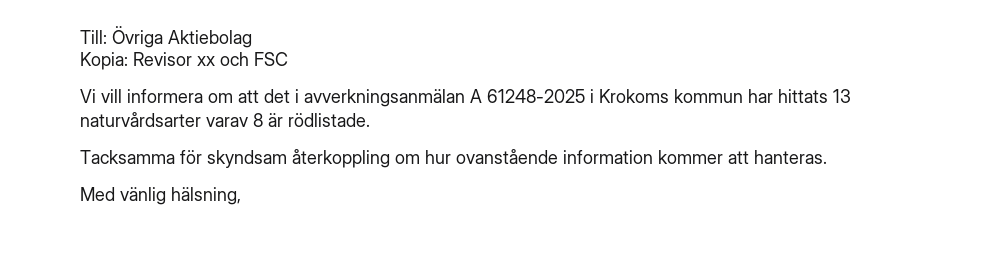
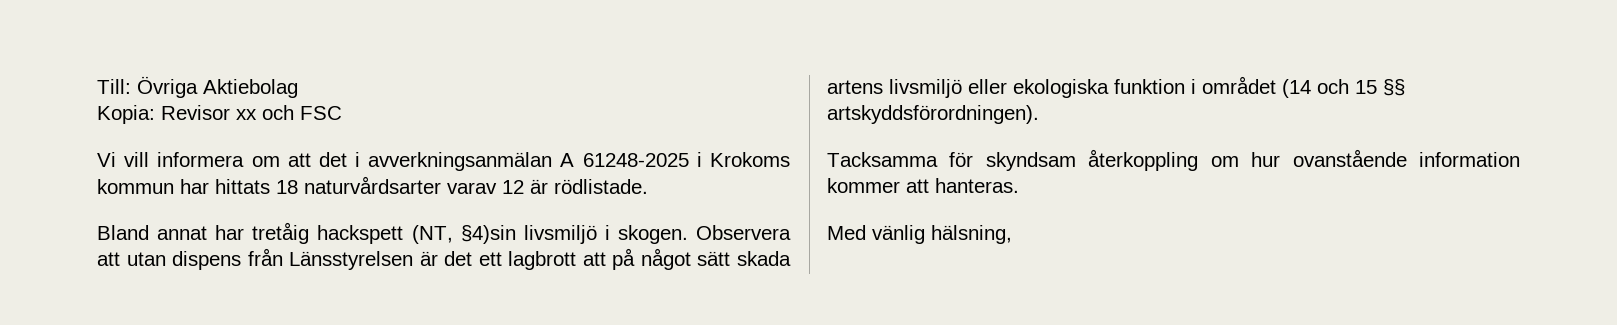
[833,89,851,103] 13 -> [276,180,298,194] 18
[253,113,263,127] 8 -> [502,180,524,194] 12
(370, 120) none -> [97,222,792,244] [97,248,792,270] [827,76,1405,98] [827,105,1039,124] // Bland annat har tretåig hackspett (NT, §4)sin livsmiljö i skogen. Observera att utan dispens från Länsstyrelsen är det ett lagbrott att på något sätt skada artens livsmiljö eller ekologiska funktion i området (14 och 15 §§ artskyddsförordningen).

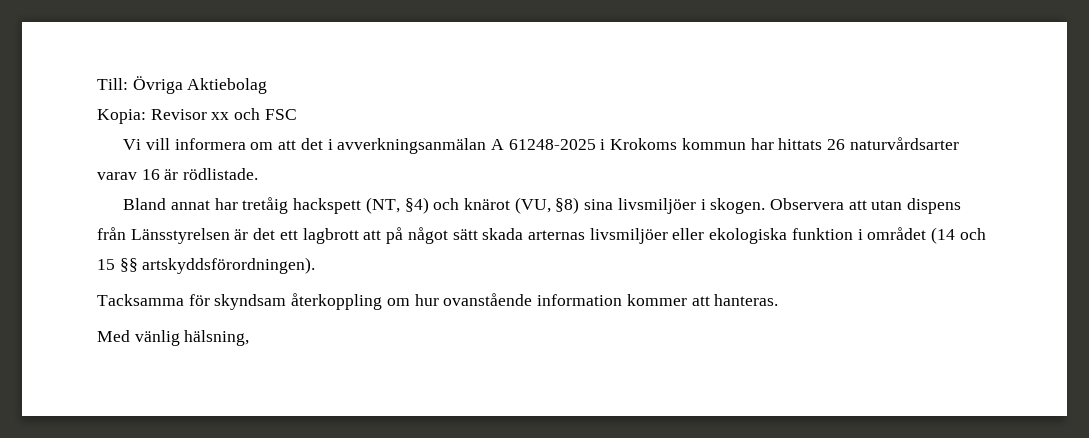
[276,180,298,194] 18 -> [827,139,846,150] 26
[502,180,524,194] 12 -> [141,169,160,180] 16
[460,225,597,244] §4)sin livsmiljö -> [404,197,696,214] §4) och knärot (VU, §8) sina livsmiljöer
[827,79,962,98] artens livsmiljö -> [527,228,668,244] arternas livsmiljöer

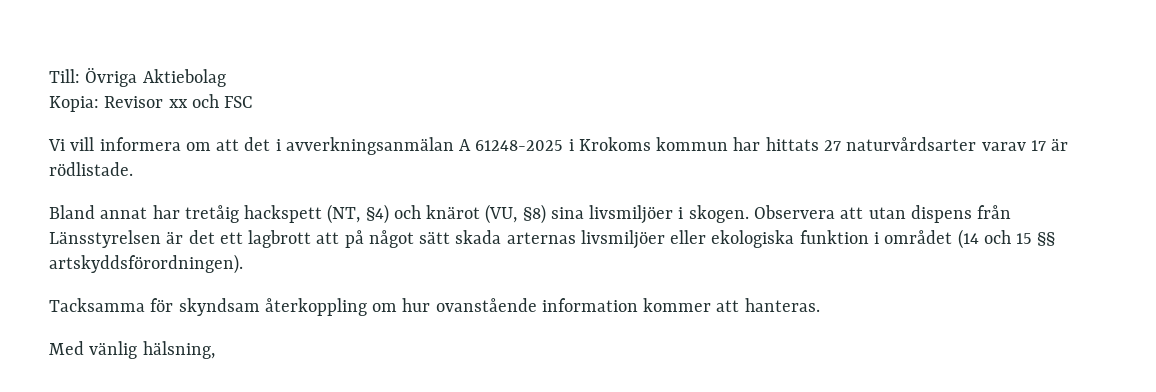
[827,139,846,150] 26 -> [823,140,841,151] 27
[141,169,160,180] 16 -> [1030,140,1046,151] 17

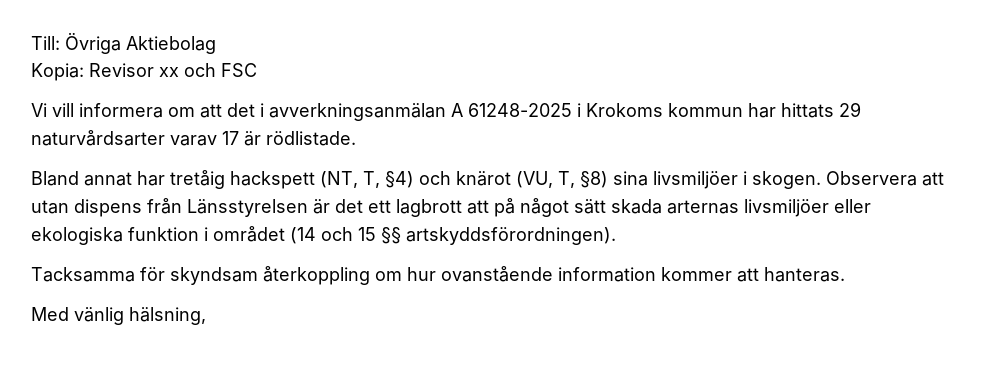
[823,140,841,151] 27 -> [839,102,861,117] 29
(361, 214) none -> [363,171,380,188] T,
(518, 214) none -> [558,171,575,188] T,

